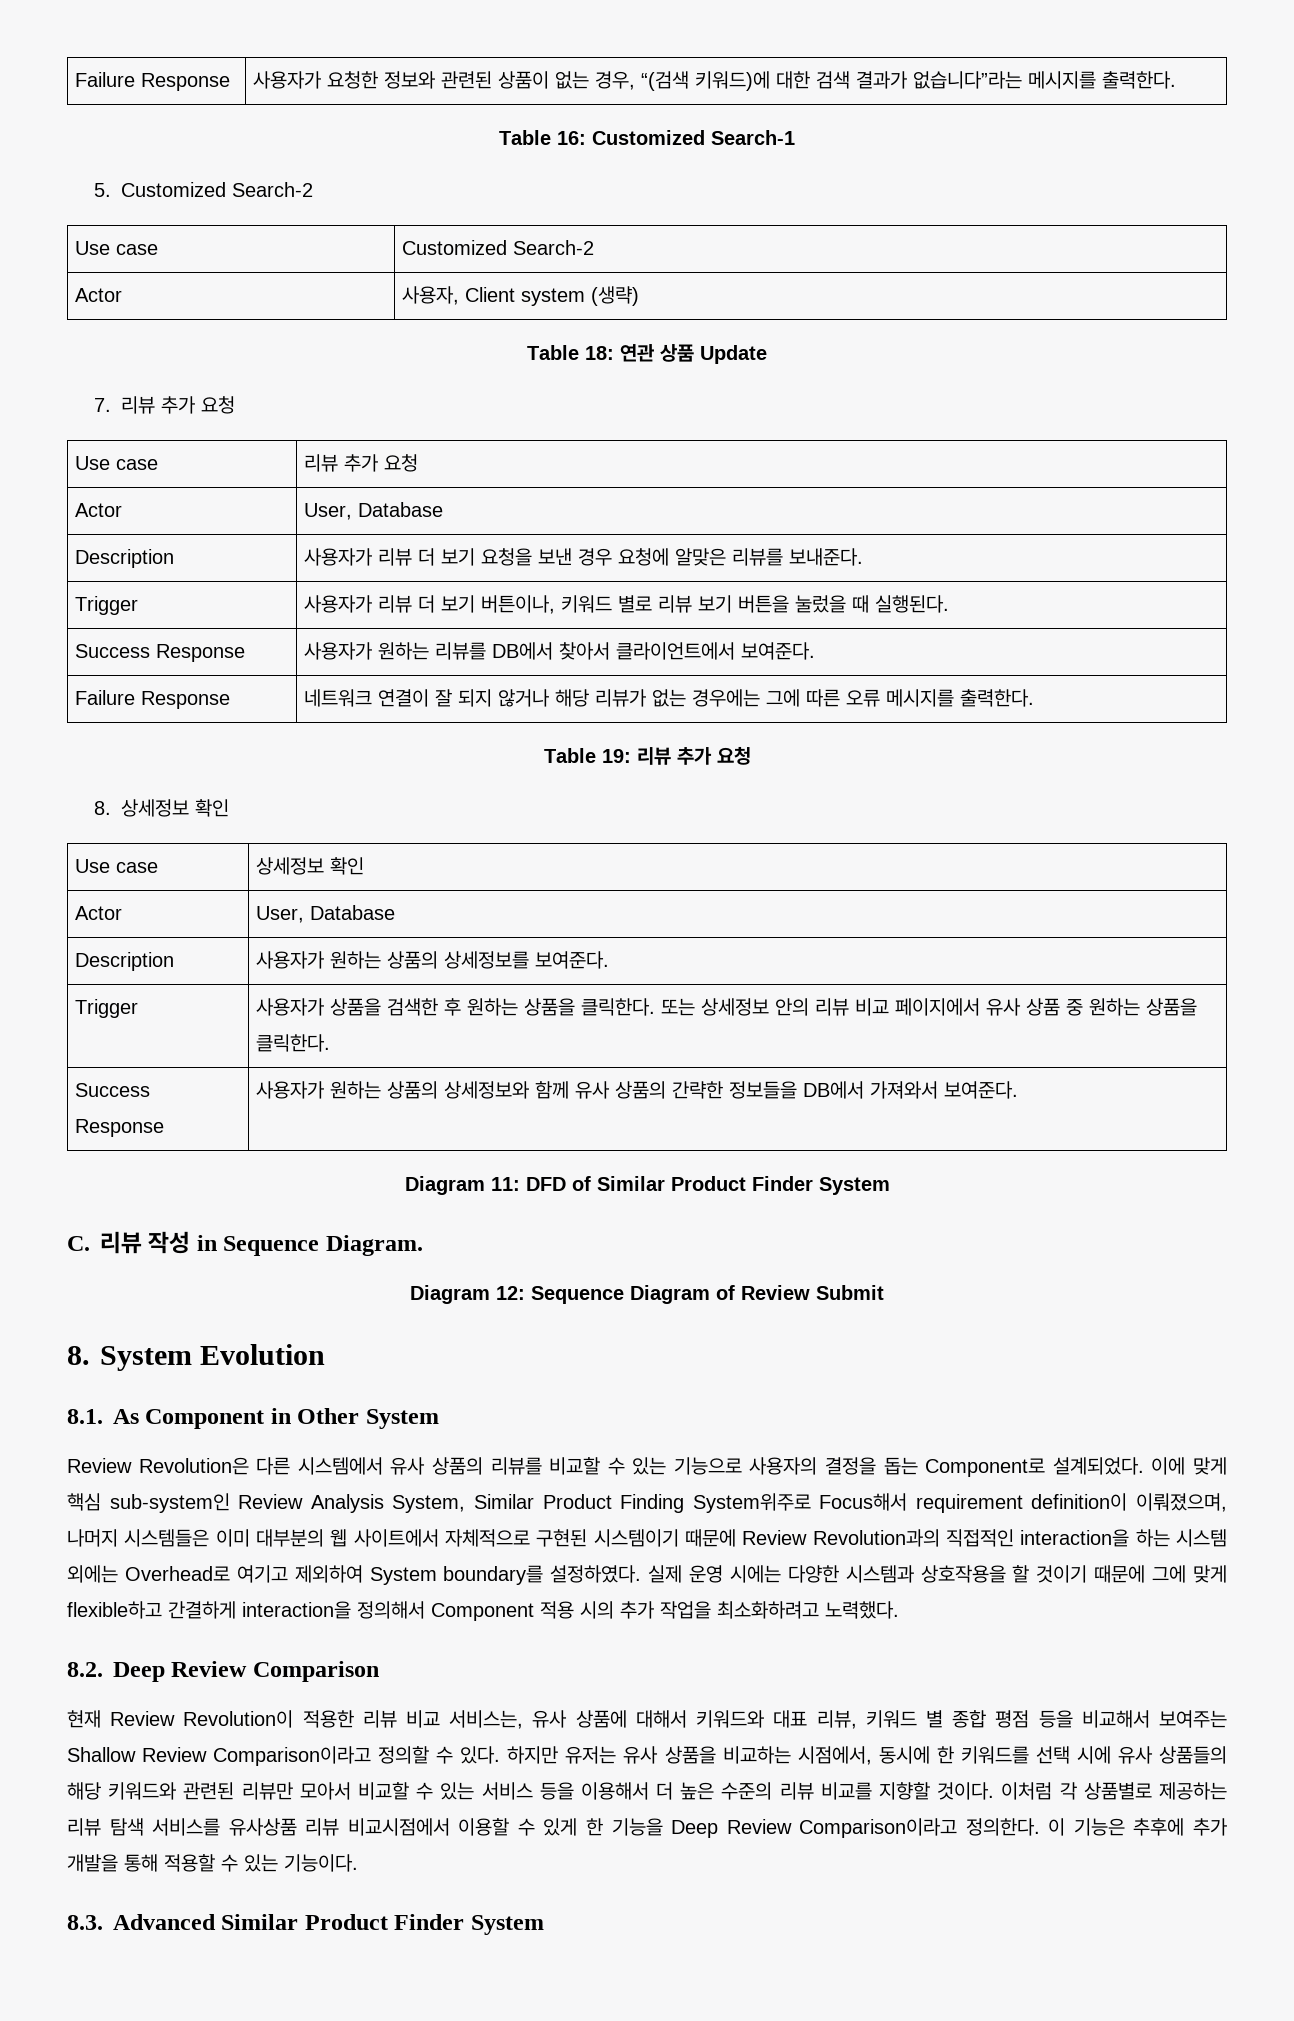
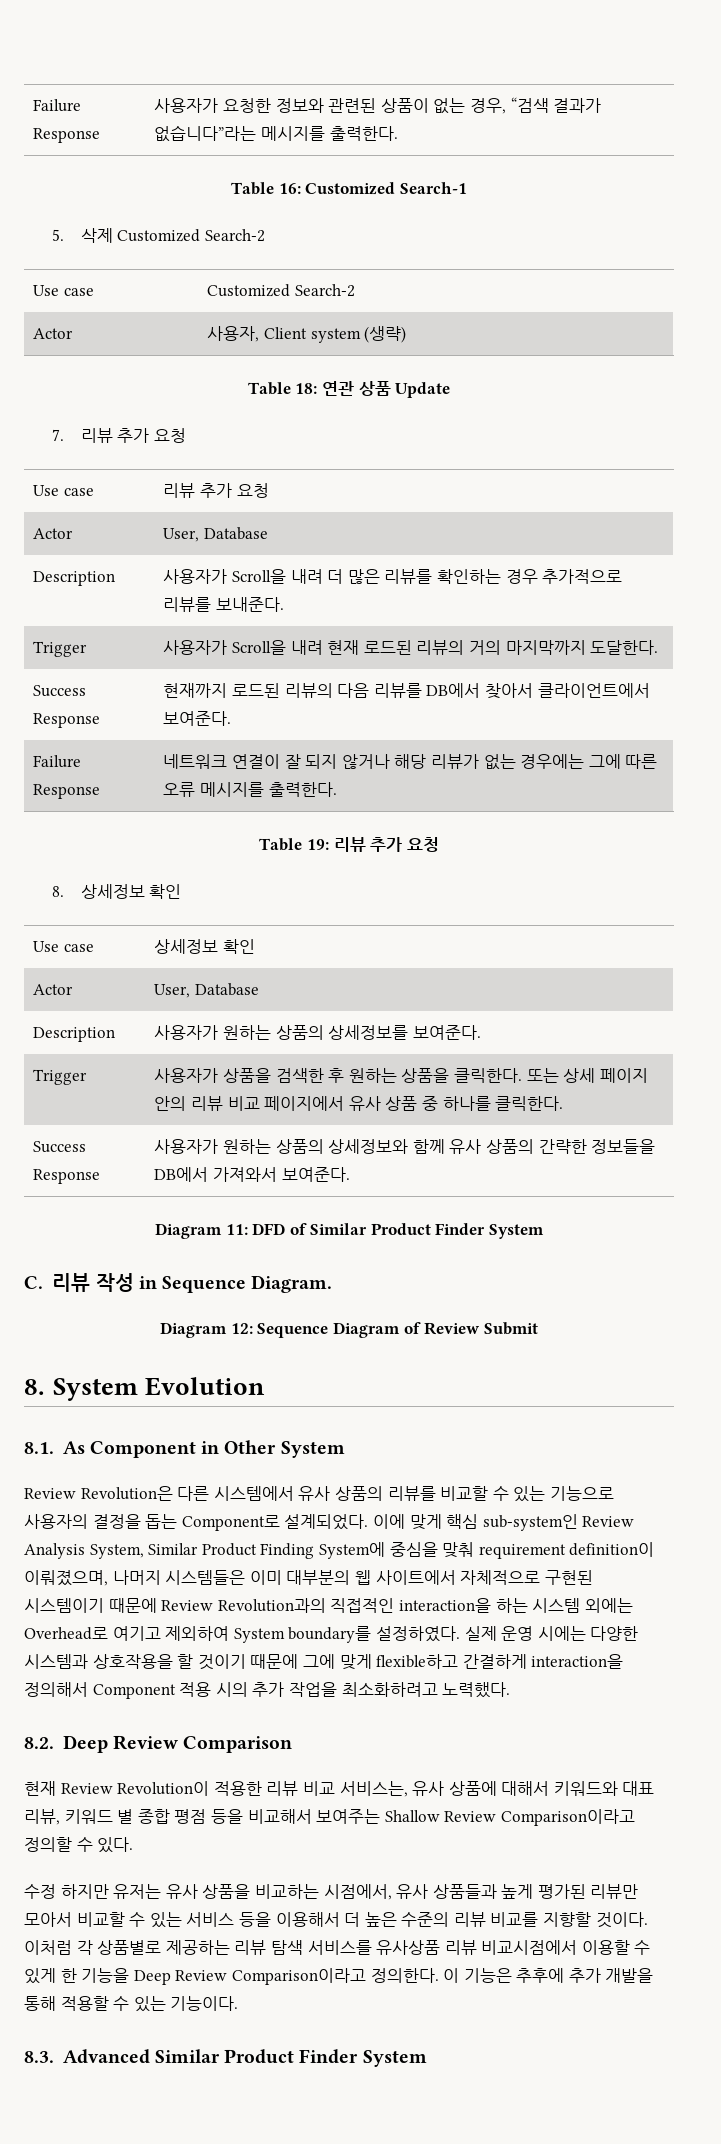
[641,71,851,91] “(검색 키워드)에 대한 검색 -> [510,97,549,113] “검색
(112, 190) none -> [80,228,113,243] 삭제
[378,548,864,566] [75,596,139,615] [304,595,950,614] [75,644,246,662] [304,642,430,660] 리뷰 더 보기 요청을 보낸 경우 요청에 알맞은 리뷰를 보내준다. // Trigger | 사용자가 리뷰 더 보기 버튼이나, 키워드 별로 리뷰 보기 버튼을 눌렀을 때 실행된다. // Success Response | 사용자가 원하는 -> [231,569,623,584] [163,597,284,612] [33,641,88,657] [163,640,659,655] [33,685,87,697] [33,713,101,728] [163,683,370,698] Scroll을 내려 더 많은 리뷰를 확인하는 경우 추가적으로 리뷰를 보내준다. // Trigger | 사용자가 Scroll을 내려 현재 로드된 리뷰의 거의 마지막까지 도달한다. // Success Response | 현재까지 로드된 리뷰의 다음
[701,998,770,1016] 상세정보 -> [563,1068,648,1083] 상세 페이지
[1089,998,1198,1016] 원하는 상품을 -> [442,1096,491,1111] 하나를
[692,1493,908,1513] System위주로 Focus해서 -> [318,1542,475,1559] System에 중심을 맞춰
(501, 1755) none -> [24,1884,56,1899] // 수정
[878,1746,1227,1764] [67,1782,235,1800] 동시에 한 키워드를 선택 시에 유사 상품들의 해당 키워드와 관련된 -> [396,1884,586,1899] 유사 상품들과 높게 평가된

